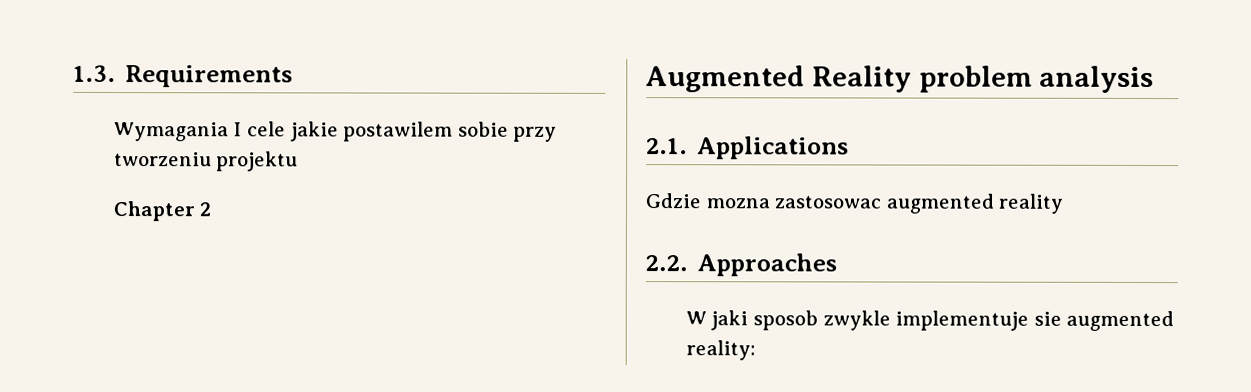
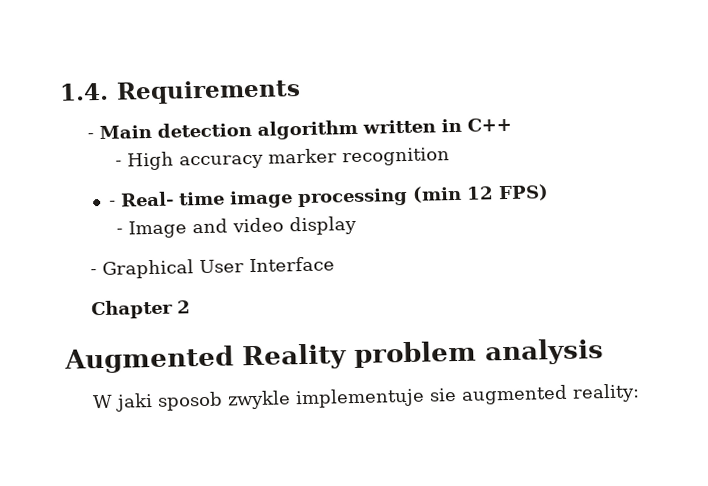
[73,64,116,83] 1.3. -> [59,82,109,101] 1.4.
[113,121,558,142] [113,151,299,172] Wymagania I cele jakie postawilem sobie przy tworzeniu projektu -> [87,117,513,140] [115,147,451,171] [108,184,549,209] [116,215,358,239] [90,256,336,279] - Main detection algorithm written in C++ // - High accuracy marker recognition // - Real- time image processing (min 12 FPS) // - Image and video display // - Graphical User Interface
[646,136,850,160] [645,193,1065,214] [645,253,838,277] // 2.1. Applications // Gdzie mozna zastosowac augmented reality // 2.2. Approaches -> (604, 352) none

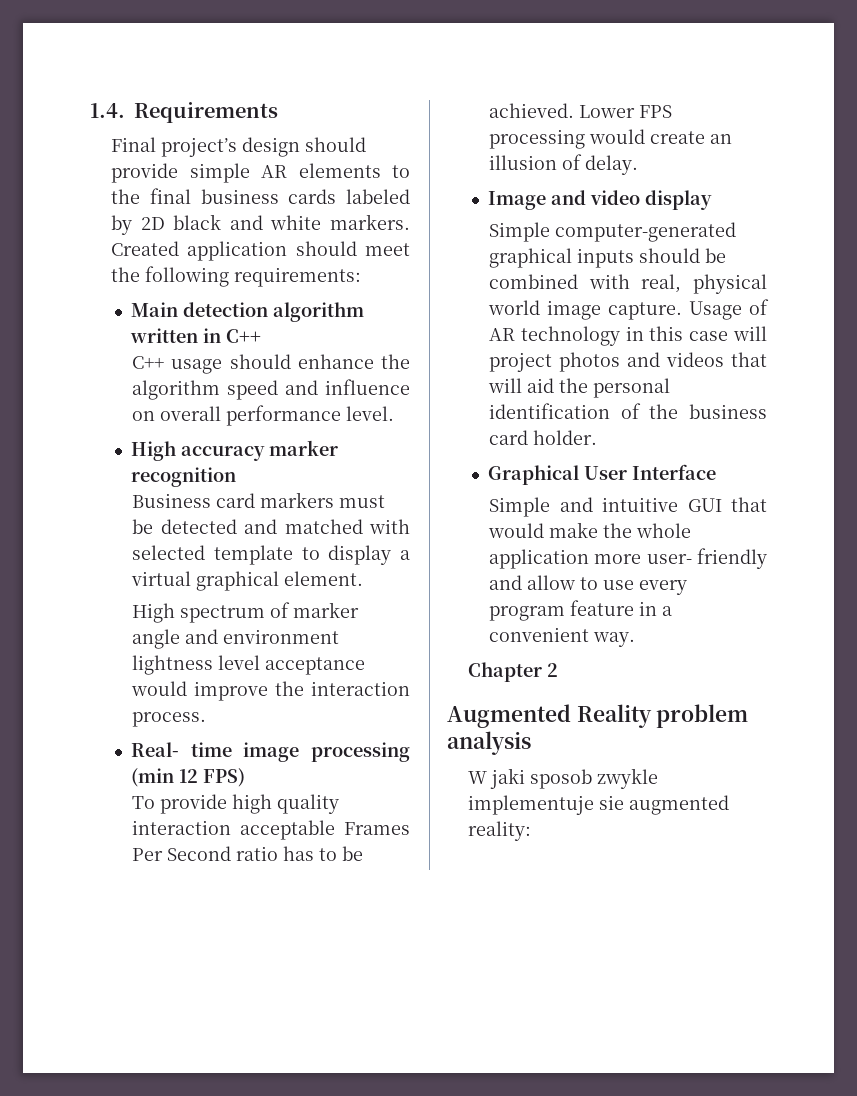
[87,133,95,140] - -> [111,137,367,157] [111,163,410,183] [111,188,410,204] [111,214,410,235] [111,241,410,261] [111,266,362,287] Final project’s design should provide simple AR elements to the final business cards labeled by 2D black and white markers. Created application should meet the following requirements: //
[115,147,451,171] [108,200,116,207] - High accuracy marker recognition // - -> [132,354,410,374] [132,379,410,400] [132,405,395,426] [130,440,338,461] [130,467,236,487] [132,492,386,508] [132,519,410,534] [132,545,410,565] [131,571,364,591] [132,602,360,623] [132,629,340,649] [132,655,366,675] [131,681,410,701] [132,712,207,727] C++ usage should enhance the algorithm speed and influence on overall performance level. // High accuracy marker recognition // Business card markers must be detected and matched with selected template to display a virtual graphical element. // High spectrum of marker angle and environment lightness level acceptance would improve the interaction process. //
[116,215,358,239] [90,256,336,279] - Image and video display // - Graphical User Interface -> [132,794,340,814] [132,820,410,840] [132,846,364,861] [489,103,673,118] [489,129,733,149] [489,154,639,175] [487,190,712,210] [489,222,737,242] [489,248,727,268] [489,274,767,294] [488,299,769,320] [489,326,767,346] [489,352,767,372] [488,378,671,398] [489,403,767,419] [489,430,598,445] [487,464,716,485] [489,497,767,517] [488,522,692,538] [489,548,767,569] [489,575,688,595] [489,600,673,621] [489,627,636,647] To provide high quality interaction acceptable Frames Per Second ratio has to be achieved. Lower FPS processing would create an illusion of delay. // Image and video display // Simple computer-generated graphical inputs should be combined with real, physical world image capture. Usage of AR technology in this case will project photos and videos that will aid the personal identification of the business card holder. // Graphical User Interface // Simple and intuitive GUI that would make the whole application more user- friendly and allow to use every program feature in a convenient way.

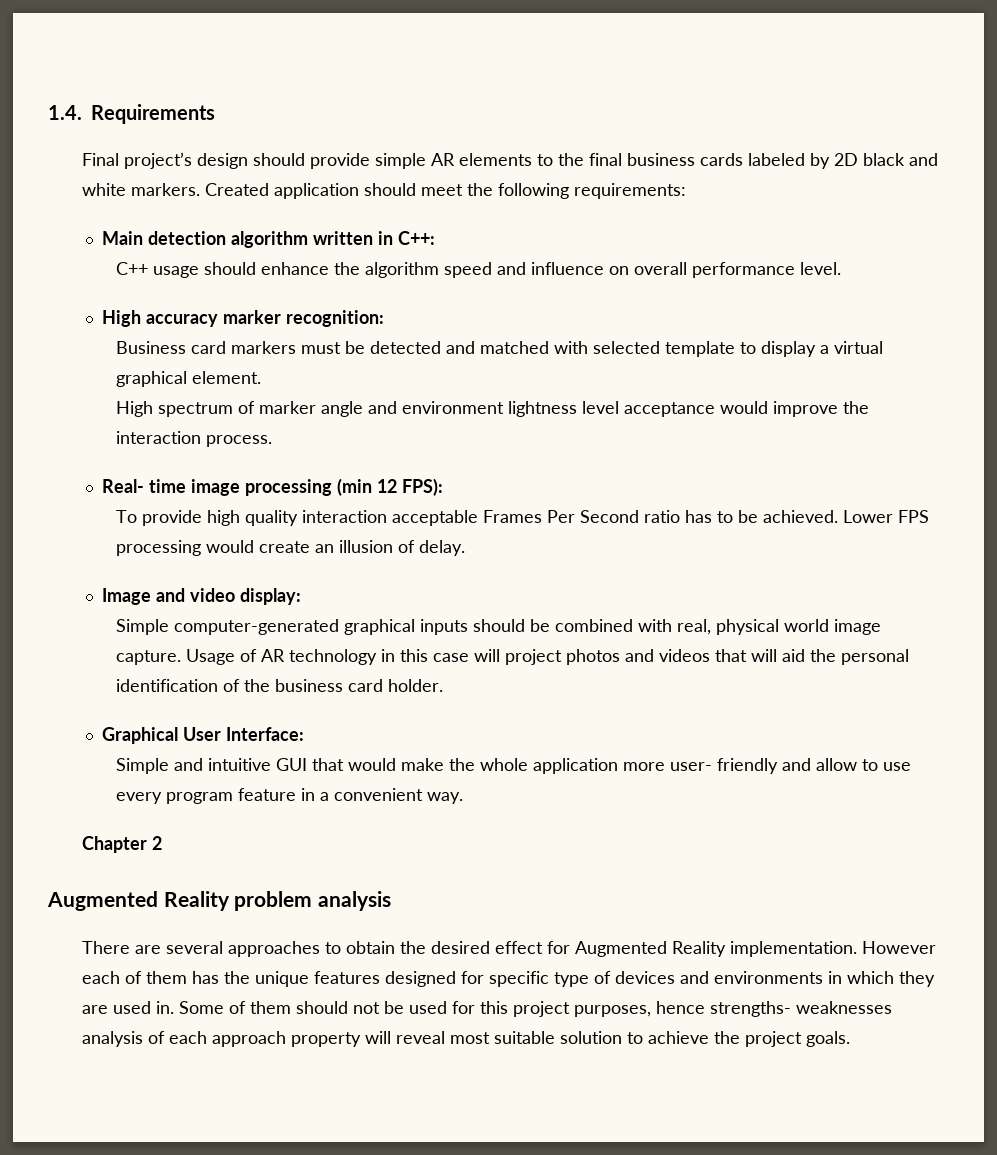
[225,329,261,343] C++ -> [397,231,435,245] C++:
[130,467,236,487] recognition -> [285,310,384,327] recognition:
[202,768,245,787] FPS) -> [401,478,443,496] FPS):
[644,190,712,210] display -> [239,588,301,605] display:
[631,464,716,480] Interface -> [225,727,304,741] Interface:
[468,768,659,789] [468,795,730,815] [468,821,532,841] W jaki sposob zwykle implementuje sie augmented reality: -> [81,941,936,957] [81,971,935,987] [81,1001,892,1017] [81,1031,850,1047] There are several approaches to obtain the desired effect for Augmented Reality implementation. However each of them has the unique features designed for specific type of devices and environments in which they are used in. Some of them should not be used for this project purposes, hence strengths- weaknesses analysis of each approach property will reveal most suitable solution to achieve the project goals.

